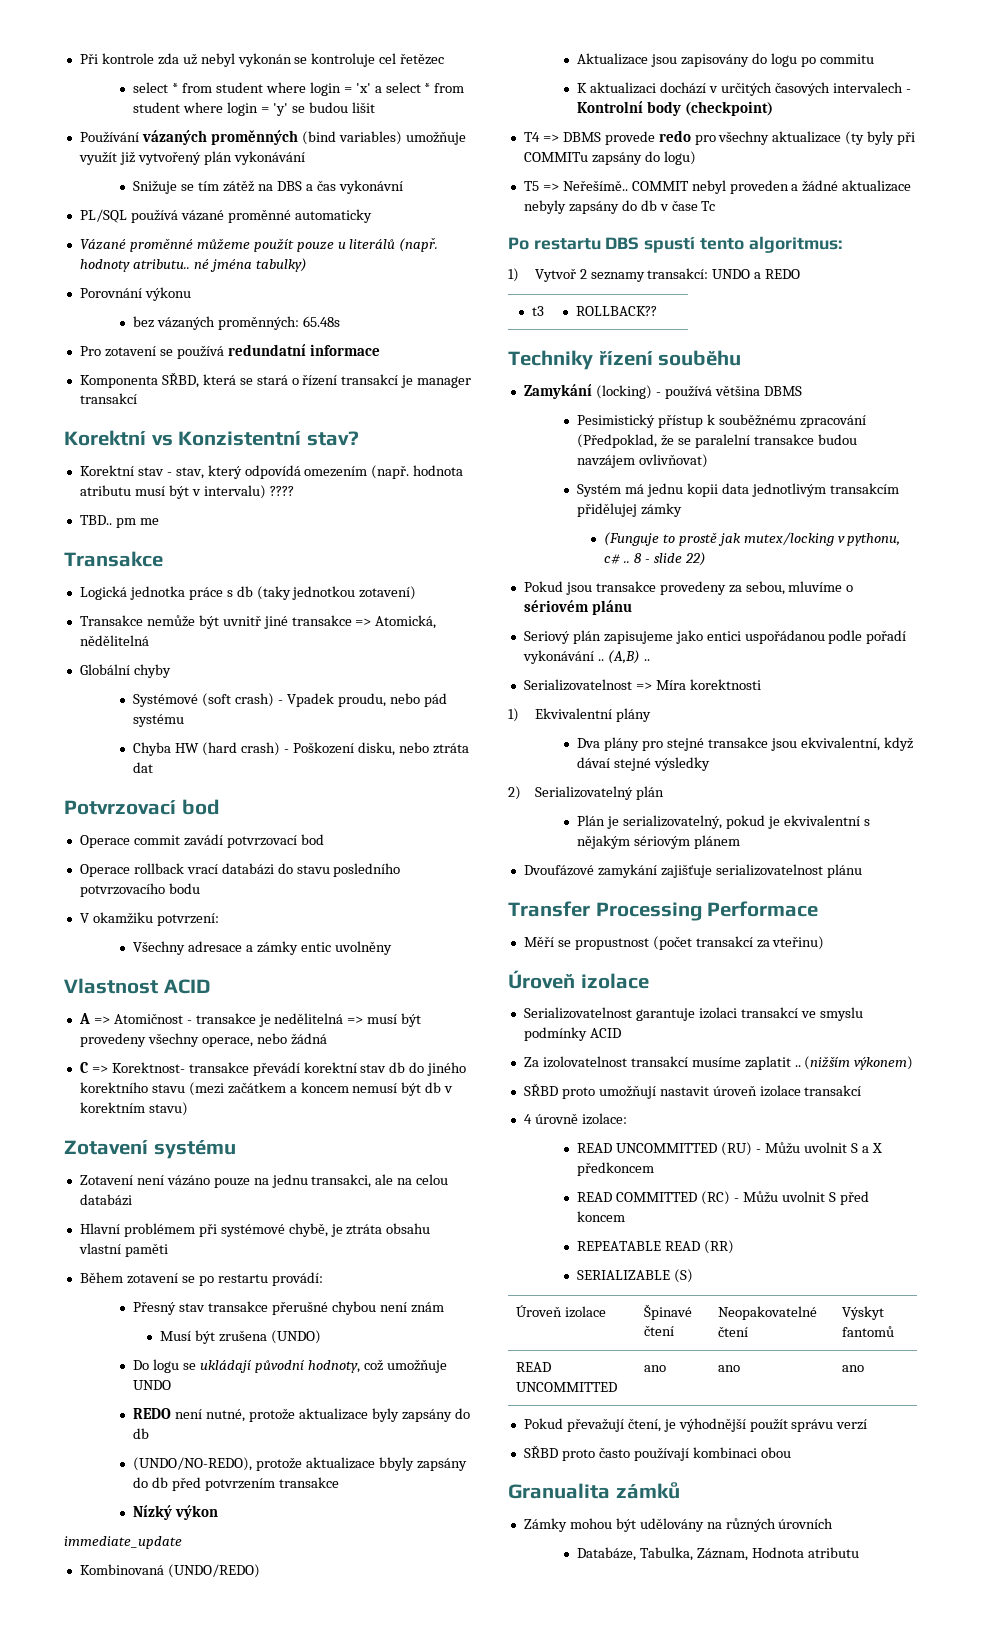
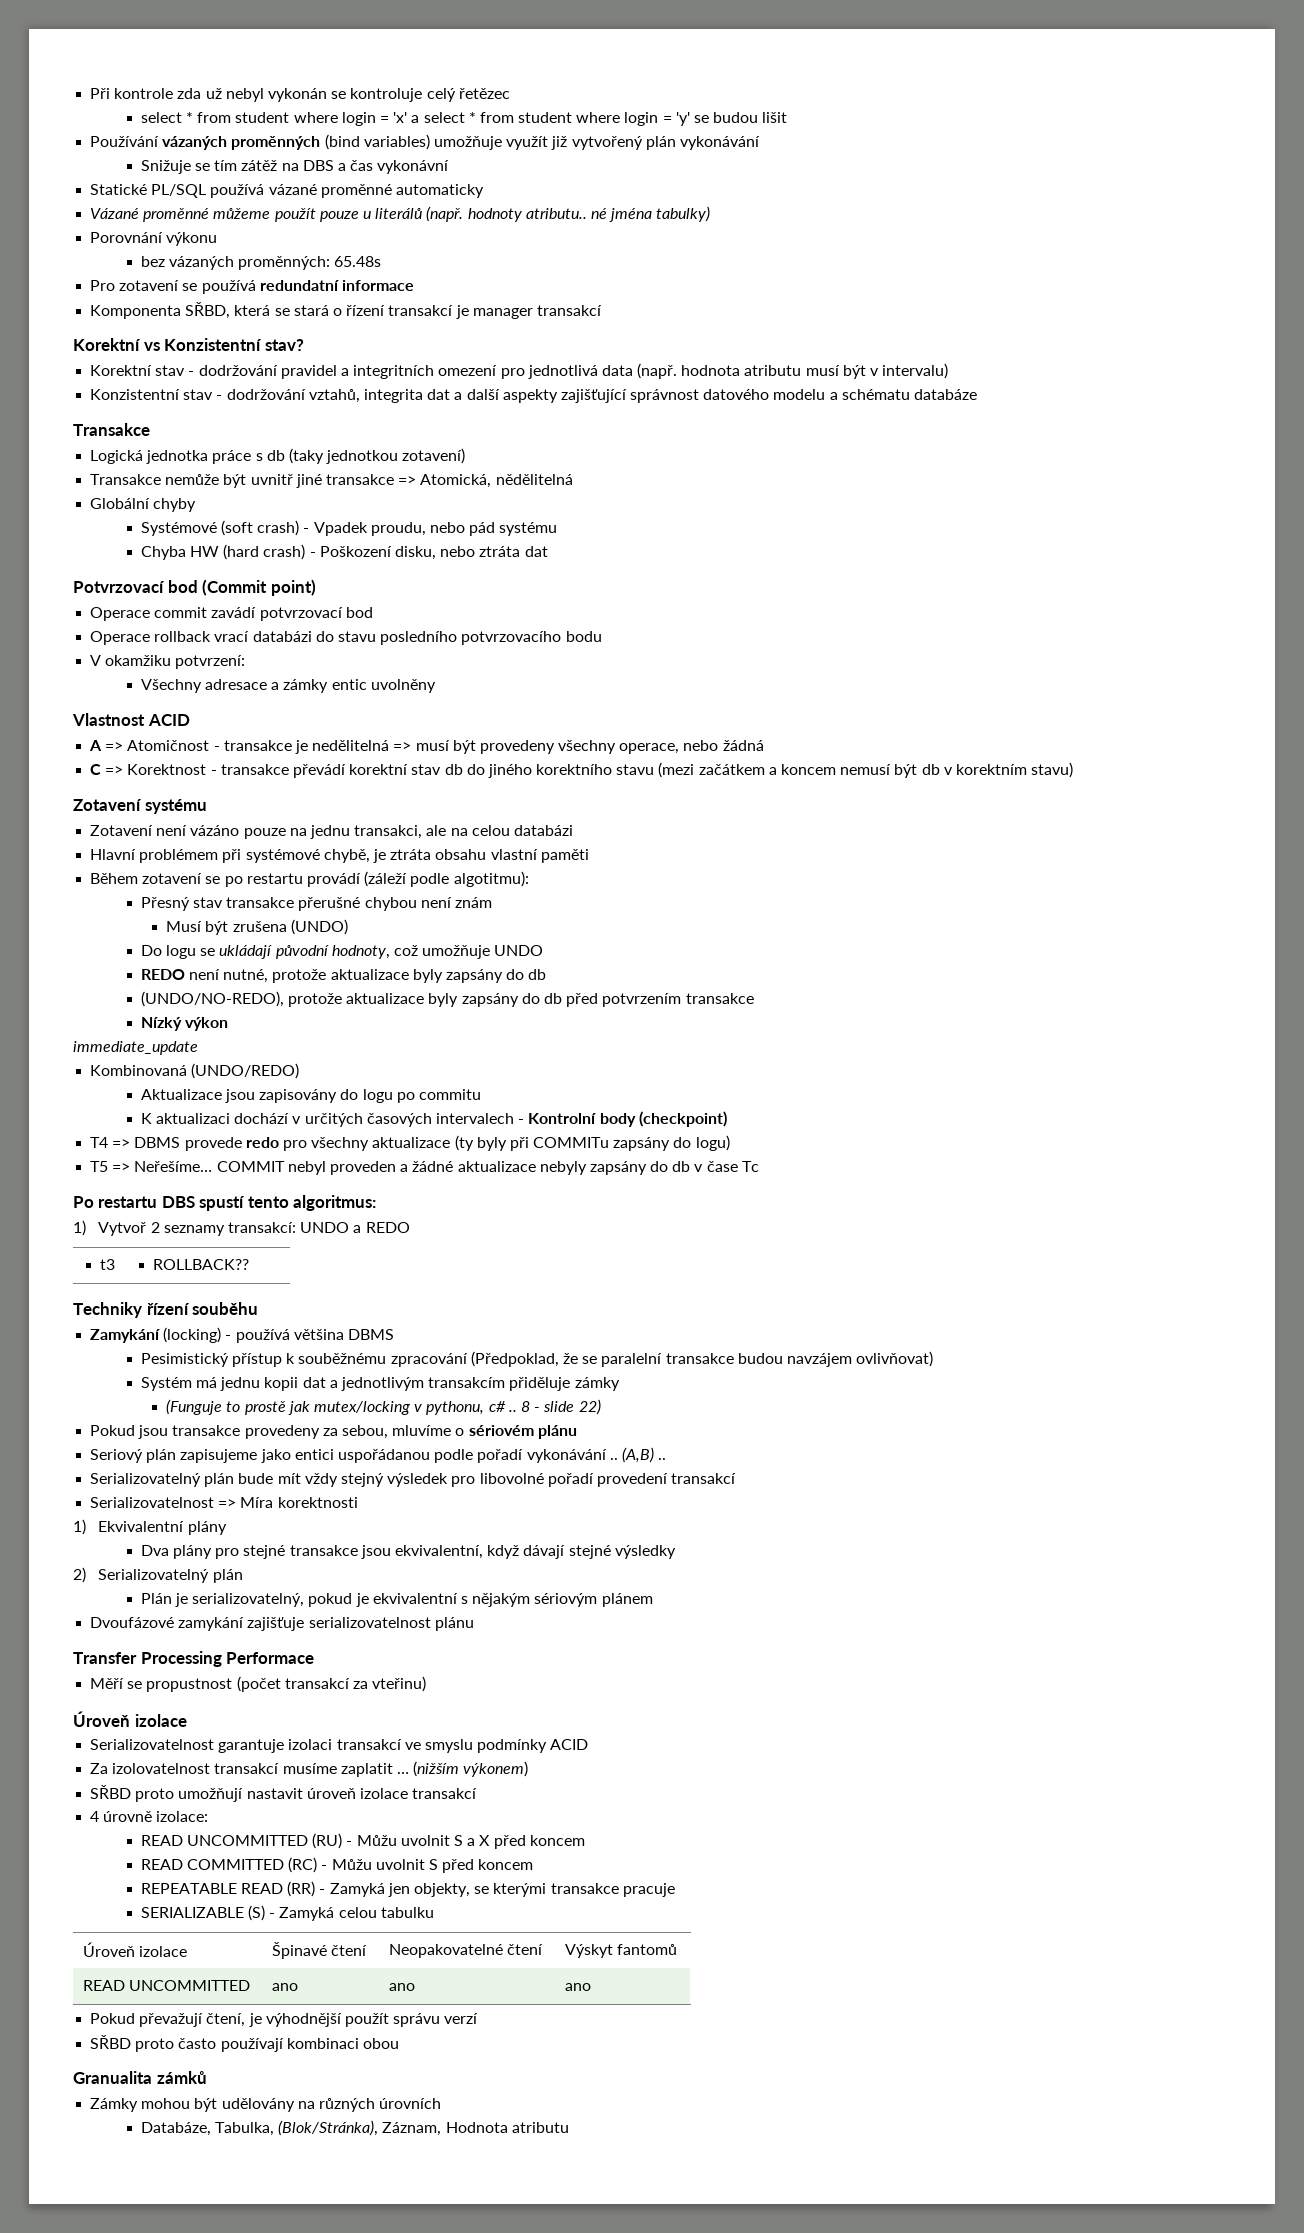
[379,53,397,64] cel -> [426,88,456,102] celý
(403, 187) none -> [90,184,148,195] Statické
[175,465,368,479] stav, který odpovídá omezením -> [198,365,633,379] dodržování pravidel a integritních omezení pro jednotlivá data
[269,486,294,496] [79,515,159,528] ???? // TBD.. pm me -> [90,389,978,403] // Konzistentní stav - dodržování vztahů, integrita dat a další aspekty zajišťující správnost datového modelu a schématu databáze
(219, 807) none -> [202,579,316,596] (Commit point)
[111,1062,185,1073] Korektnost- -> [127,764,217,775] Korektnost -
[271,1272,323,1286] provádí: -> [306,871,529,887] provádí (záleží podle algotitmu):
[379,1457,415,1471] bbyly -> [428,993,459,1007] byly
[562,180,628,191] Neřešímě.. -> [134,1161,213,1172] Neřešíme…
[721,483,749,494] data -> [302,1377,338,1388] dat a
[577,503,638,517] přidělujej -> [509,1377,571,1391] přiděluje
(650, 660) none -> [90,1473,737,1487] // Serializovatelný plán bude mít vždy stejný výsledek pro libovolné pořadí provedení transakcí
[577,757,611,768] dávaí -> [523,1545,566,1559] dávají
[794,1065,801,1067] .. -> [396,1772,409,1774] …
[577,1162,655,1176] předkoncem -> [493,1835,585,1849] před koncem
[577,1269,694,1283] // SERIALIZABLE (S) -> [319,1883,675,1897] [140,1905,434,1921] - Zamyká jen objekty, se kterými transakce pracuje // SERIALIZABLE (S) - Zamyká celou tabulku
(694, 1554) none -> [278,2120,379,2136] (Blok/Stránka),

